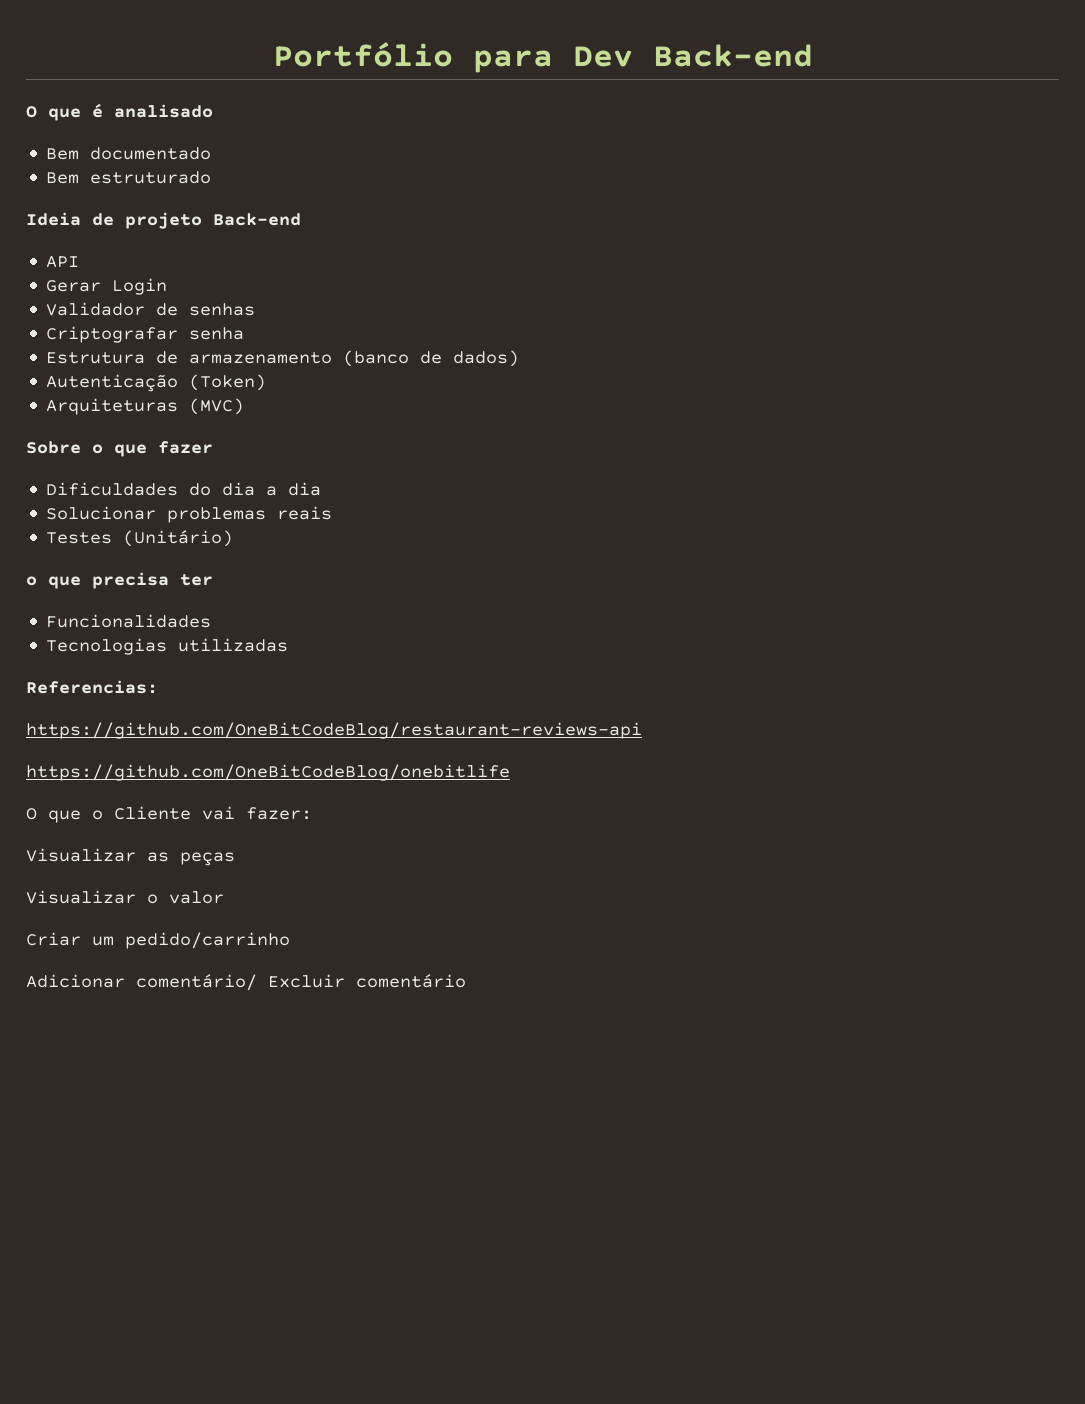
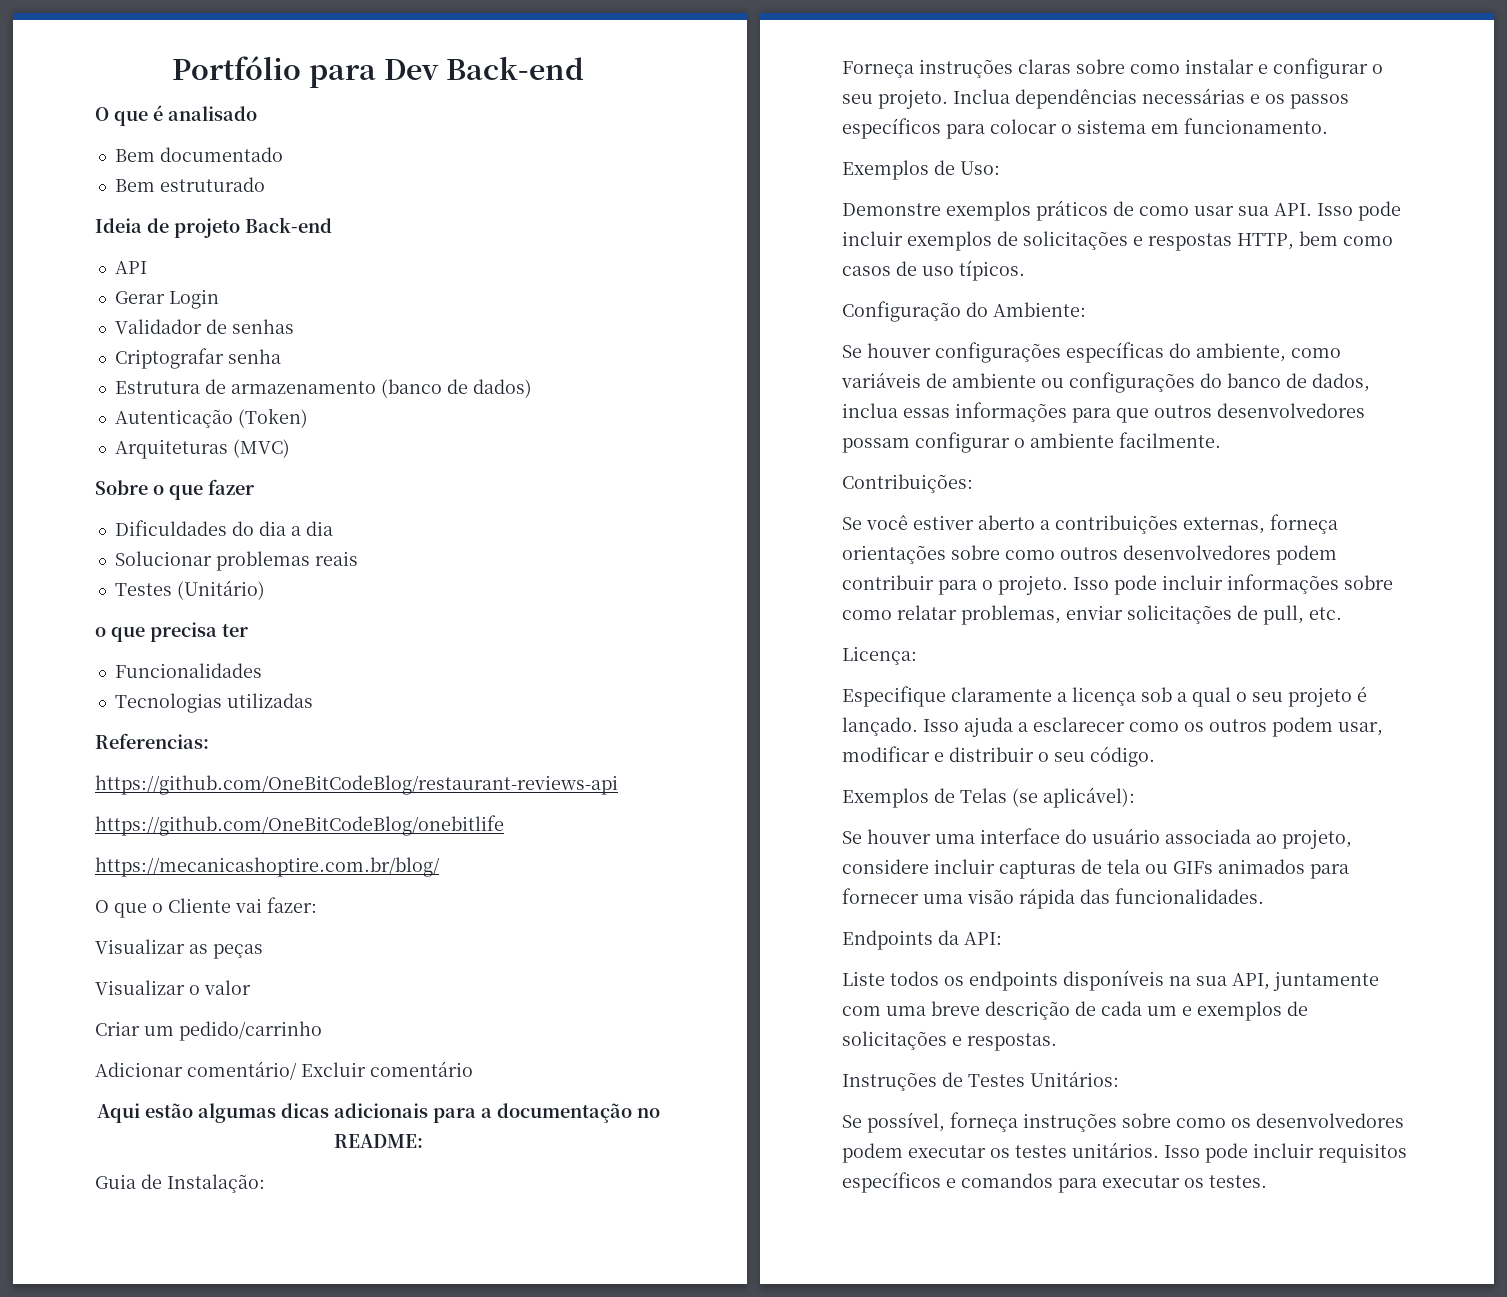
(510, 772) none -> [95,857,440,877] // https://mecanicashoptire.com.br/blog/
(466, 981) none -> [96,1103,660,1123] [333,1134,423,1148] [95,1174,265,1193] [842,58,1383,79] [842,88,1349,109] [842,118,1328,139] [842,160,1000,180] [842,200,1401,221] [842,231,1393,251] [842,260,1025,281] [842,301,1086,322] [842,342,1341,363] [841,372,1370,393] [842,402,1365,423] [842,432,1221,453] [842,474,973,493] [842,514,1338,534] [842,545,1337,565] [842,574,1393,595] [842,605,1342,625] [842,646,917,665] [842,686,1367,707] [842,717,1383,737] [842,746,1155,767] [842,787,1135,808] [842,828,1352,849] [842,859,1349,879] [842,888,1264,909] [842,930,1002,950] [842,970,1379,991] [842,1001,1308,1021] [842,1031,1057,1051] [842,1071,1119,1091] [842,1112,1404,1133] [842,1142,1407,1163] [842,1172,1267,1193] // Aqui estão algumas dicas adicionais para a documentação no README: // Guia de Instalação: // Forneça instruções claras sobre como instalar e configurar o seu projeto. Inclua dependências necessárias e os passos específicos para colocar o sistema em funcionamento. // Exemplos de Uso: // Demonstre exemplos práticos de como usar sua API. Isso pode incluir exemplos de solicitações e respostas HTTP, bem como casos de uso típicos. // Configuração do Ambiente: // Se houver configurações específicas do ambiente, como variáveis de ambiente ou configurações do banco de dados, inclua essas informações para que outros desenvolvedores possam configurar o ambiente facilmente. // Contribuições: // Se você estiver aberto a contribuições externas, forneça orientações sobre como outros desenvolvedores podem contribuir para o projeto. Isso pode incluir informações sobre como relatar problemas, enviar solicitações de pull, etc. // Licença: // Especifique claramente a licença sob a qual o seu projeto é lançado. Isso ajuda a esclarecer como os outros podem usar, modificar e distribuir o seu código. // Exemplos de Telas (se aplicável): // Se houver uma interface do usuário associada ao projeto, considere incluir capturas de tela ou GIFs animados para fornecer uma visão rápida das funcionalidades. // Endpoints da API: // Liste todos os endpoints disponíveis na sua API, juntamente com uma breve descrição de cada um e exemplos de solicitações e respostas. // Instruções de Testes Unitários: // Se possível, forneça instruções sobre como os desenvolvedores podem executar os testes unitários. Isso pode incluir requisitos específicos e comandos para executar os testes.

